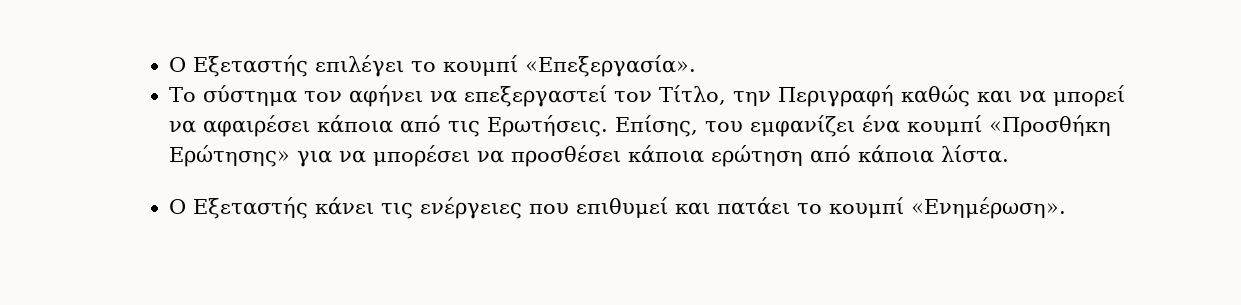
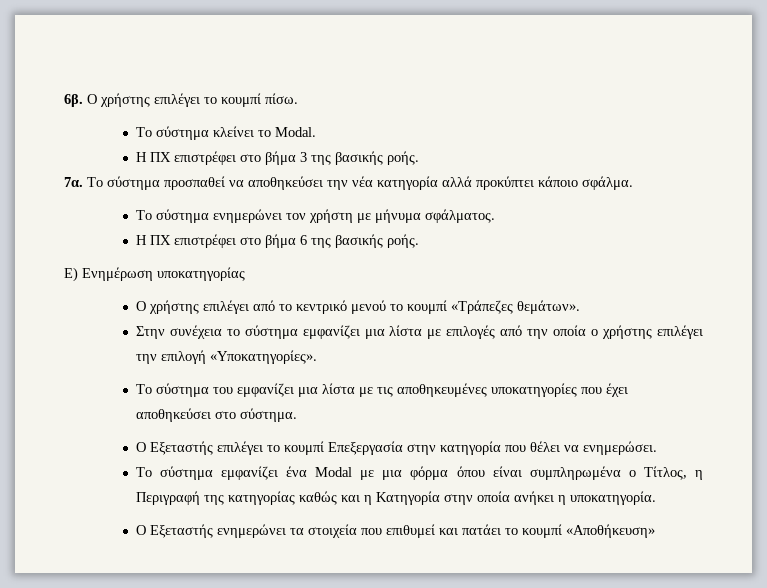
(169, 64) none -> [64,93,298,107] [135,126,316,140] [135,151,419,165] [64,176,633,190] [135,209,495,223] [135,234,419,248] [64,267,245,282] [135,300,580,314] [135,325,703,339] [135,350,317,364] [135,383,628,397] [135,408,297,422] 6β. Ο χρήστης επιλέγει το κουμπί πίσω. // Το σύστημα κλείνει το Modal. // Η ΠΧ επιστρέφει στο βήμα 3 της βασικής ροής. // 7α. Το σύστημα προσπαθεί να αποθηκεύσει την νέα κατηγορία αλλά προκύπτει κάποιο σφάλμα. // Το σύστημα ενημερώνει τον χρήστη με μήνυμα σφάλματος. // Η ΠΧ επιστρέφει στο βήμα 6 της βασικής ροής. // Ε) Ενημέρωση υποκατηγορίας // Ο χρήστης επιλέγει από το κεντρικό μενού το κουμπί «Τράπεζες θεμάτων». // Στην συνέχεια το σύστημα εμφανίζει μια λίστα με επιλογές από την οποία ο χρήστης επιλέγει την επιλογή «Υποκατηγορίες». // Το σύστημα του εμφανίζει μια λίστα με τις αποθηκευμένες υποκατηγορίες που έχει αποθηκεύσει στο σύστημα. //
[525,55,697,77] [169,85,1126,107] [169,115,1112,137] [169,145,1010,167] [169,197,523,219] «Επεξεργασία». // Το σύστημα τον αφήνει να επεξεργαστεί τον Τίτλο, την Περιγραφή καθώς και να μπορεί να αφαιρέσει κάποια από τις Ερωτήσεις. Επίσης, του εμφανίζει ένα κουμπί «Προσθήκη Ερώτησης» για να μπορέσει να προσθέσει κάποια ερώτηση από κάποια λίστα. // Ο Εξεταστής κάνει τις ενέργειες -> [327,441,657,455] [135,466,703,480] [135,491,656,505] [135,524,357,538] Επεξεργασία στην κατηγορία που θέλει να ενημερώσει. // Το σύστημα εμφανίζει ένα Modal με μια φόρμα όπου είναι συμπληρωμένα ο Τίτλος, η Περιγραφή της κατηγορίας καθώς και η Κατηγορία στην οποία ανήκει η υποκατηγορία. // Ο Εξεταστής ενημερώνει τα στοιχεία
[911,197,1067,219] «Ενημέρωση». -> [565,524,655,538] «Αποθήκευση»

